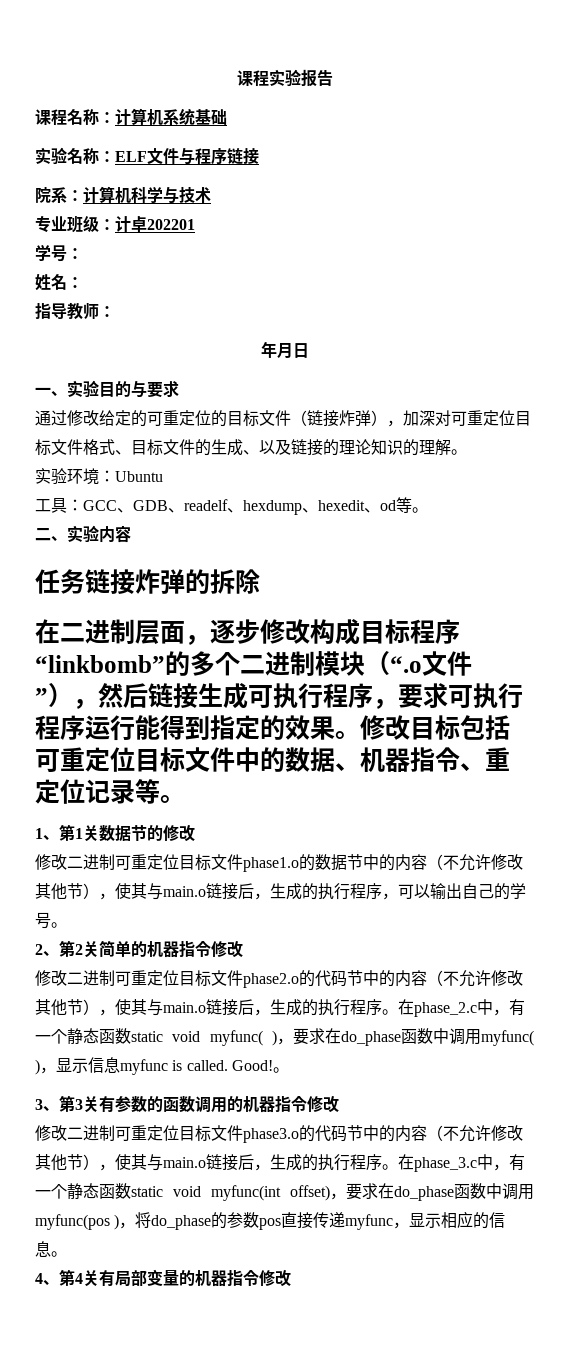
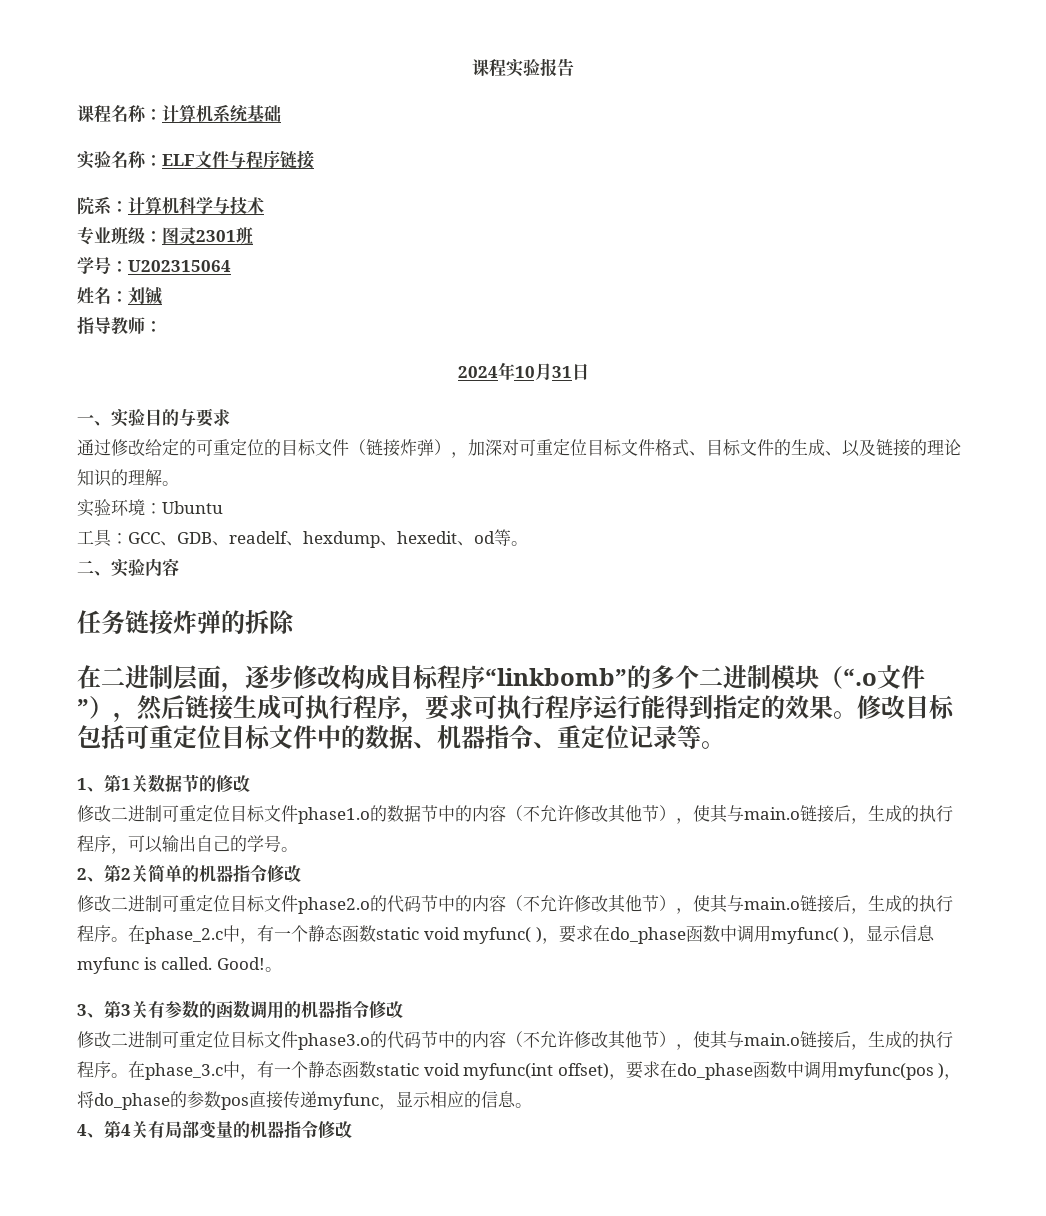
[115,216,195,233] 计卓202201 -> [162,227,253,244] 图灵2301班
(83, 253) none -> [128,260,231,272] U202315064
(83, 282) none -> [128,287,162,305] 刘铖
[260,341,293,359] 年月 -> [457,362,572,381] 2024年10月31

